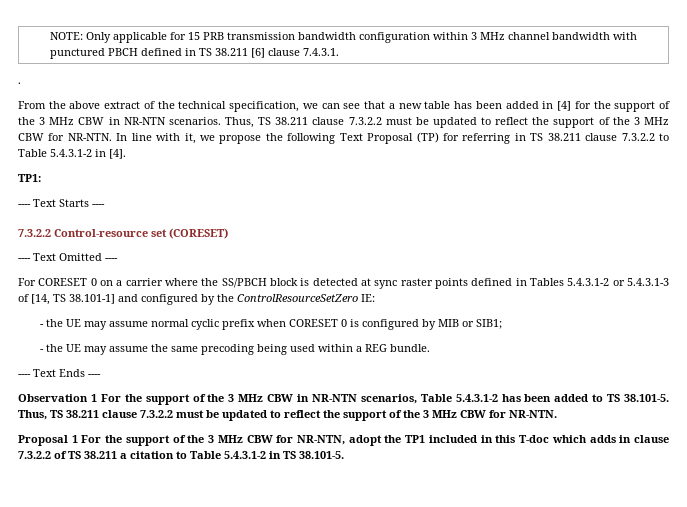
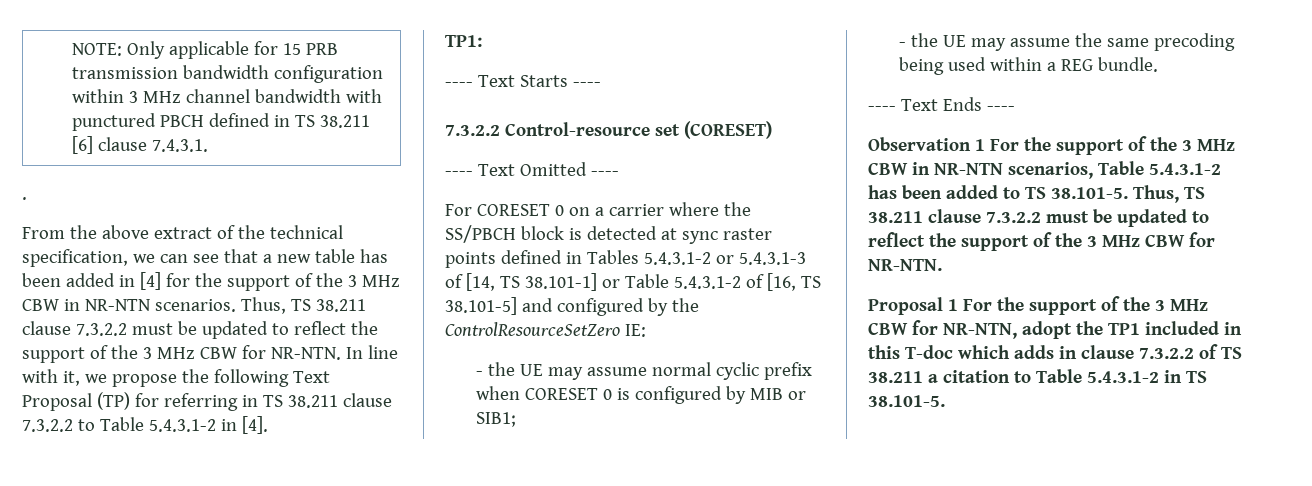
(115, 299) none -> [601,273,821,291] [445,297,517,315] or Table 5.4.3.1-2 of [16, TS 38.101-5]

